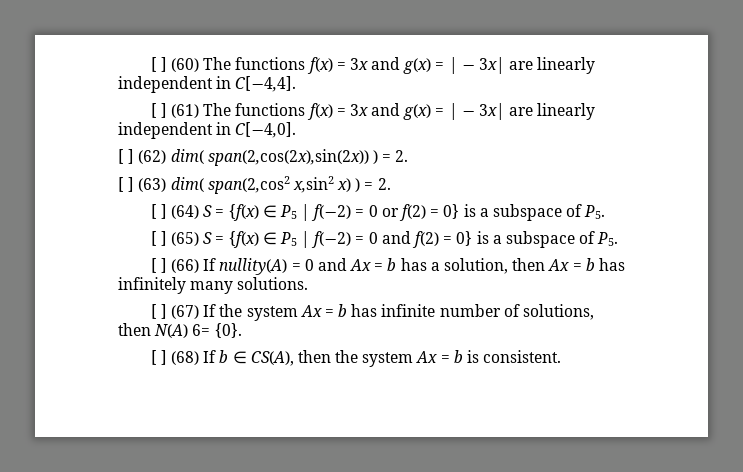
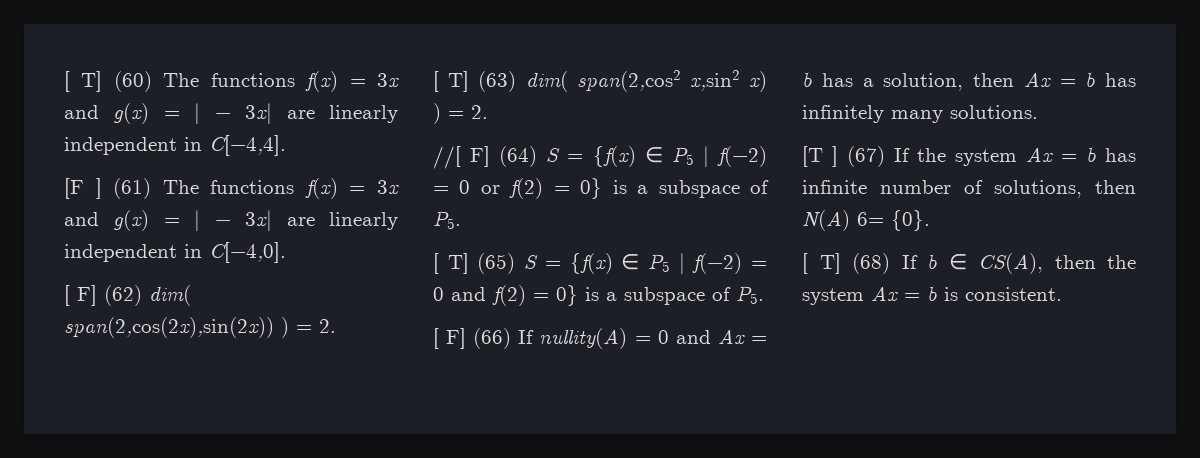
[150,57,167,72] [ ] -> [64,71,103,92] [ T]
[150,103,157,118] [ -> [64,178,84,199] [F
[128,149,135,164] ] -> [77,285,97,306] F]
[128,177,135,192] ] -> [448,71,470,92] T]
[150,204,167,219] [ ] -> [433,146,491,169] //[ F]
[160,231,167,246] ] -> [447,253,469,274] T]
[160,258,167,273] ] -> [446,328,467,349] F]
[150,304,157,319] [ -> [802,146,823,167] [T
[160,350,167,365] ] -> [819,253,841,274] T]

